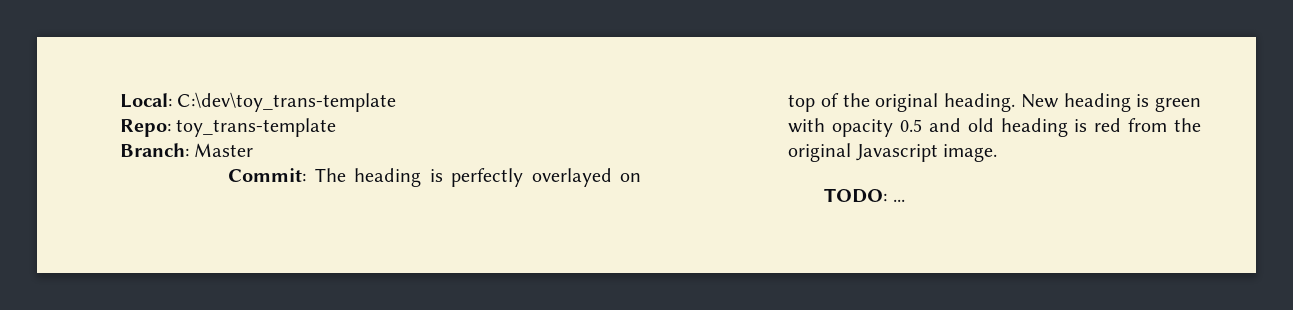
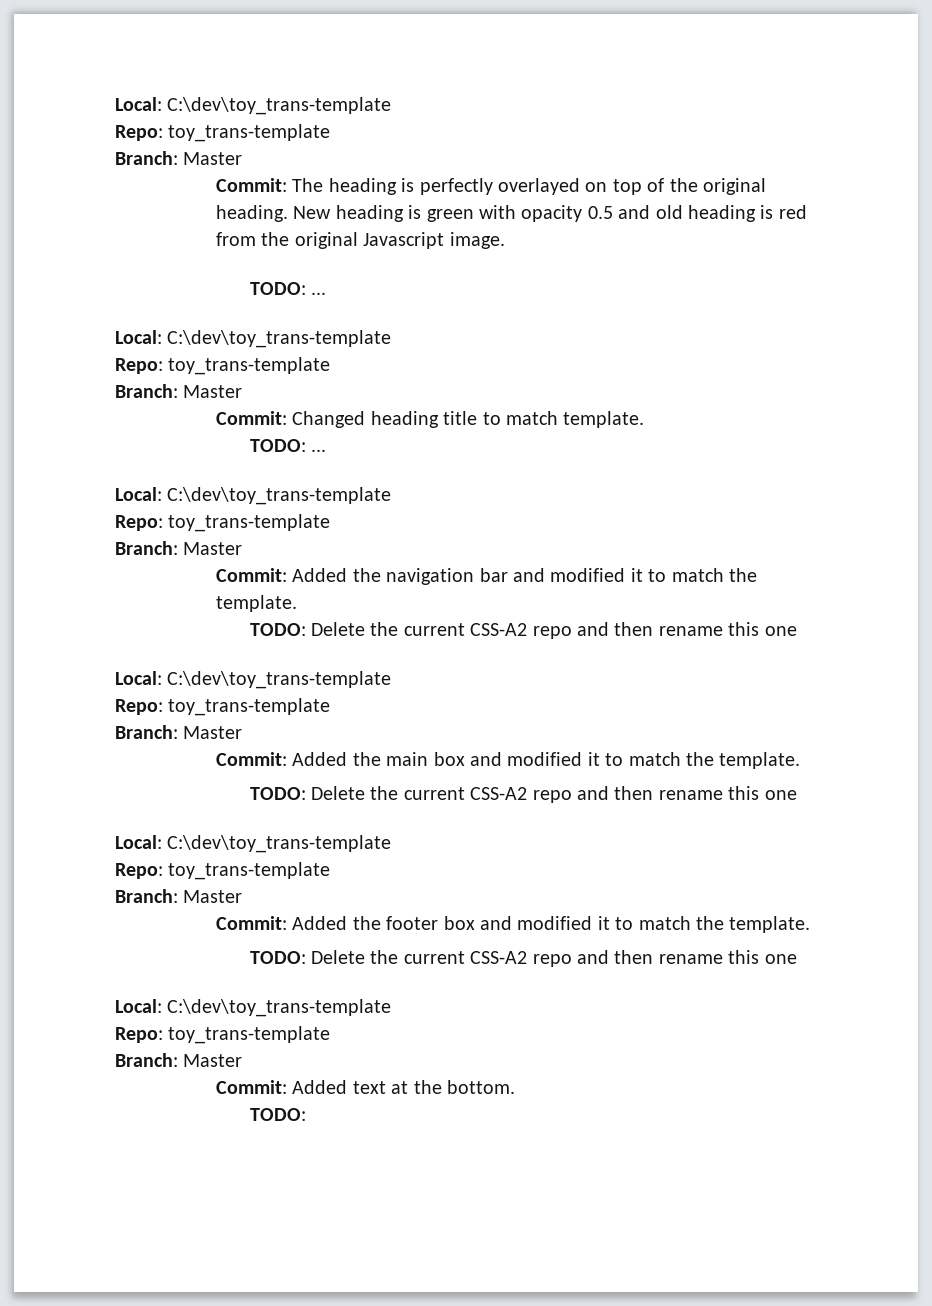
(905, 200) none -> [115,330,392,348] [115,357,331,375] [115,384,243,398] [216,411,645,428] [249,439,327,452] [115,487,392,505] [115,514,331,532] [115,541,243,555] [216,568,758,585] [216,595,298,612] [249,622,797,639] [115,671,392,689] [115,698,331,716] [115,725,243,739] [216,752,801,769] [249,786,797,803] [115,835,392,853] [115,862,331,880] [115,889,243,903] [216,916,811,933] [249,950,797,967] [115,999,392,1017] [115,1026,331,1044] [115,1053,243,1067] [216,1080,516,1094] [249,1108,306,1121] // Local: C:\dev\toy_trans-template // Repo: toy_trans-template // Branch: Master // Commit: Changed heading title to match template. // TODO: ... // Local: C:\dev\toy_trans-template // Repo: toy_trans-template // Branch: Master // Commit: Added the navigation bar and modified it to match the template. // TODO: Delete the current CSS-A2 repo and then rename this one // Local: C:\dev\toy_trans-template // Repo: toy_trans-template // Branch: Master // Commit: Added the main box and modified it to match the template. // TODO: Delete the current CSS-A2 repo and then rename this one // Local: C:\dev\toy_trans-template // Repo: toy_trans-template // Branch: Master // Commit: Added the footer box and modified it to match the template. // TODO: Delete the current CSS-A2 repo and then rename this one // Local: C:\dev\toy_trans-template // Repo: toy_trans-template // Branch: Master // Commit: Added text at the bottom. // TODO:

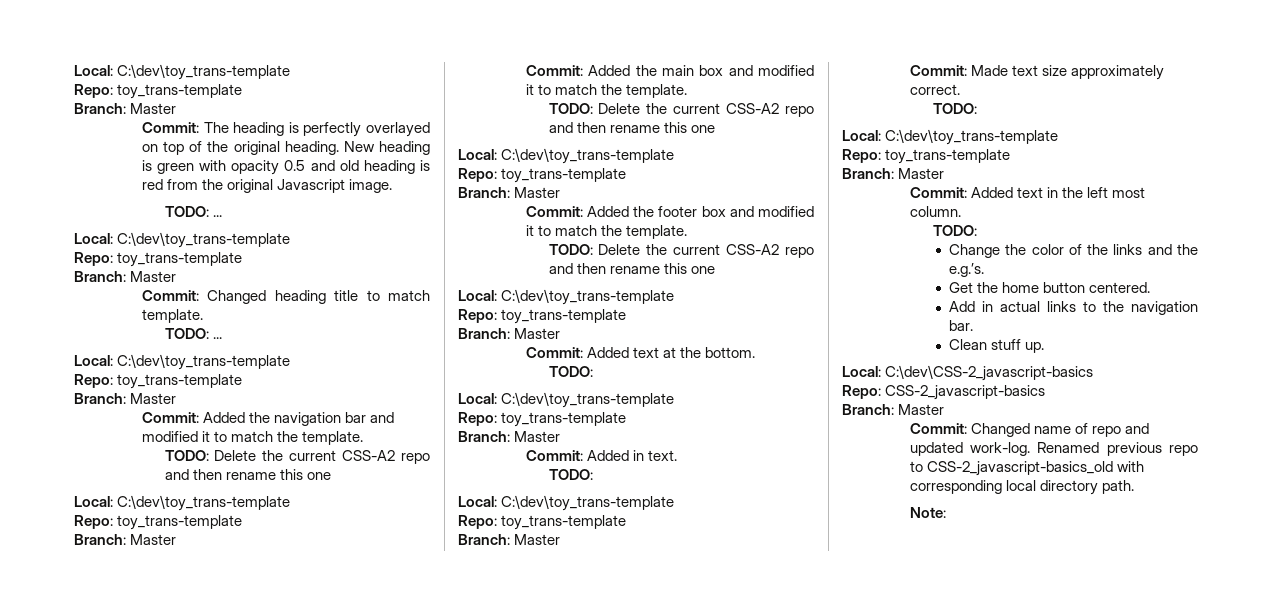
(306, 1114) none -> [458,392,675,408] [458,412,627,427] [458,431,561,442] [525,450,678,461] [548,469,593,480] [458,495,675,511] [458,515,627,530] [458,534,561,545] [909,65,1165,80] [909,84,960,95] [932,103,977,114] [842,129,1059,145] [842,149,1011,164] [842,168,945,179] [909,187,1146,198] [909,206,961,217] [932,225,977,236] [949,244,1198,258] [949,263,985,277] [949,282,1151,293] [949,301,1198,315] [949,320,974,331] [949,339,1045,353] [842,365,1094,381] [842,385,1046,400] [842,404,945,415] [909,423,1150,437] [909,442,1198,456] [909,461,1144,476] [909,480,1135,495] [909,507,946,518] // Local: C:\dev\toy_trans-template // Repo: toy_trans-template // Branch: Master // Commit: Added in text. // TODO: // Local: C:\dev\toy_trans-template // Repo: toy_trans-template // Branch: Master // Commit: Made text size approximately correct. // TODO: // Local: C:\dev\toy_trans-template // Repo: toy_trans-template // Branch: Master // Commit: Added text in the left most column. // TODO: // Change the color of the links and the e.g.’s. // Get the home button centered. // Add in actual links to the navigation bar. // Clean stuff up. // Local: C:\dev\CSS-2_javascript-basics // Repo: CSS-2_javascript-basics // Branch: Master // Commit: Changed name of repo and updated work-log. Renamed previous repo to CSS-2_javascript-basics_old with corresponding local directory path. // Note:

